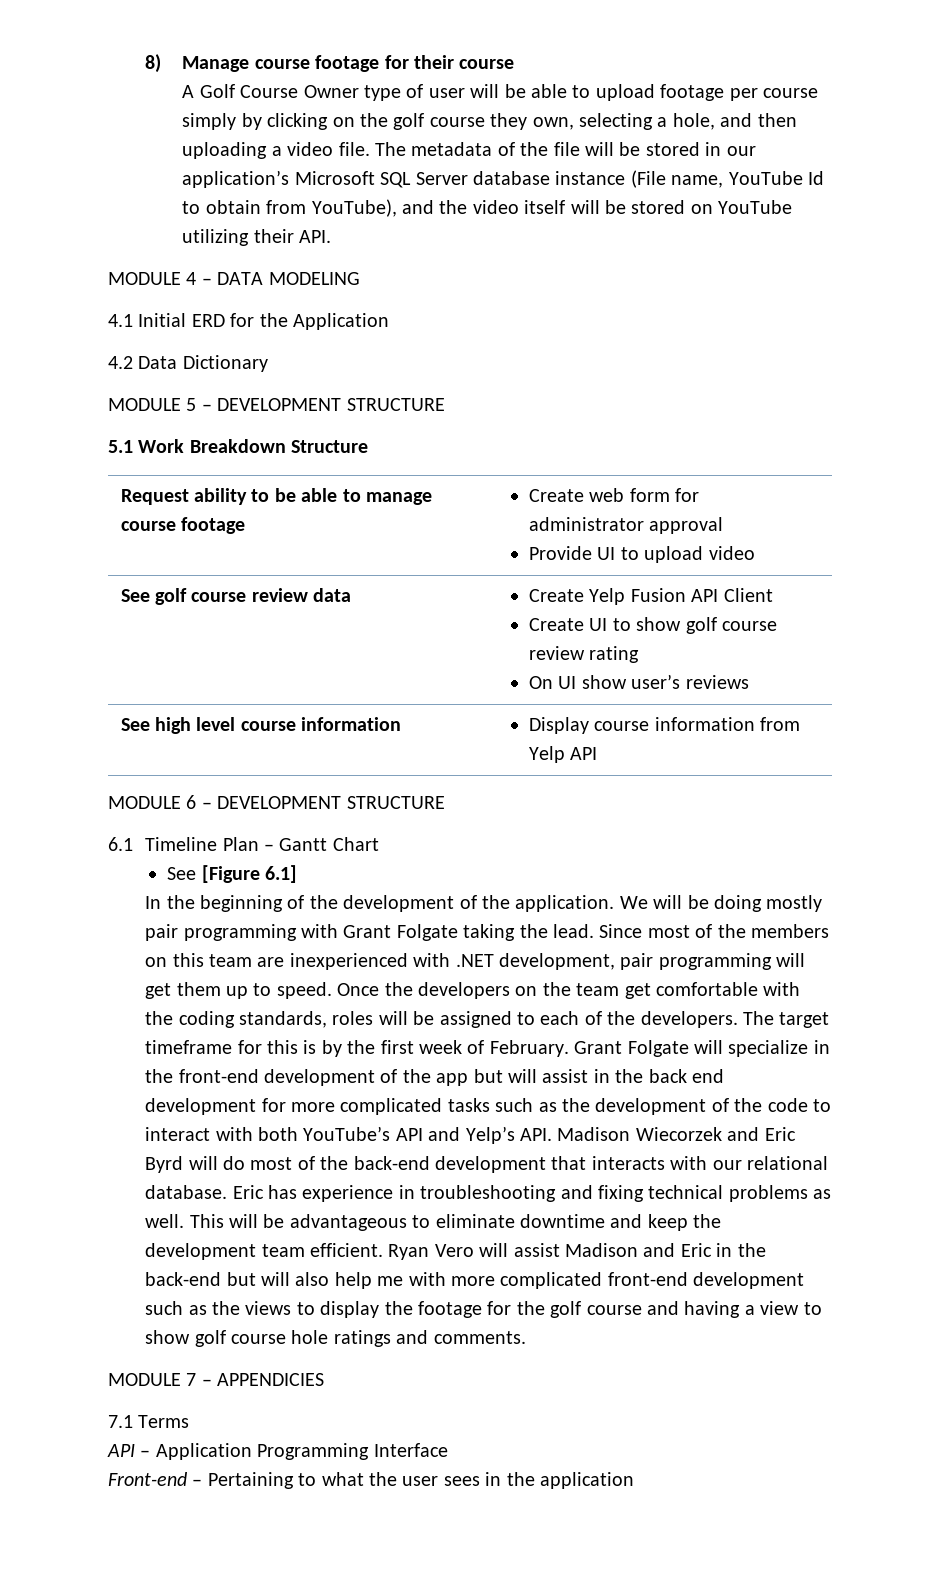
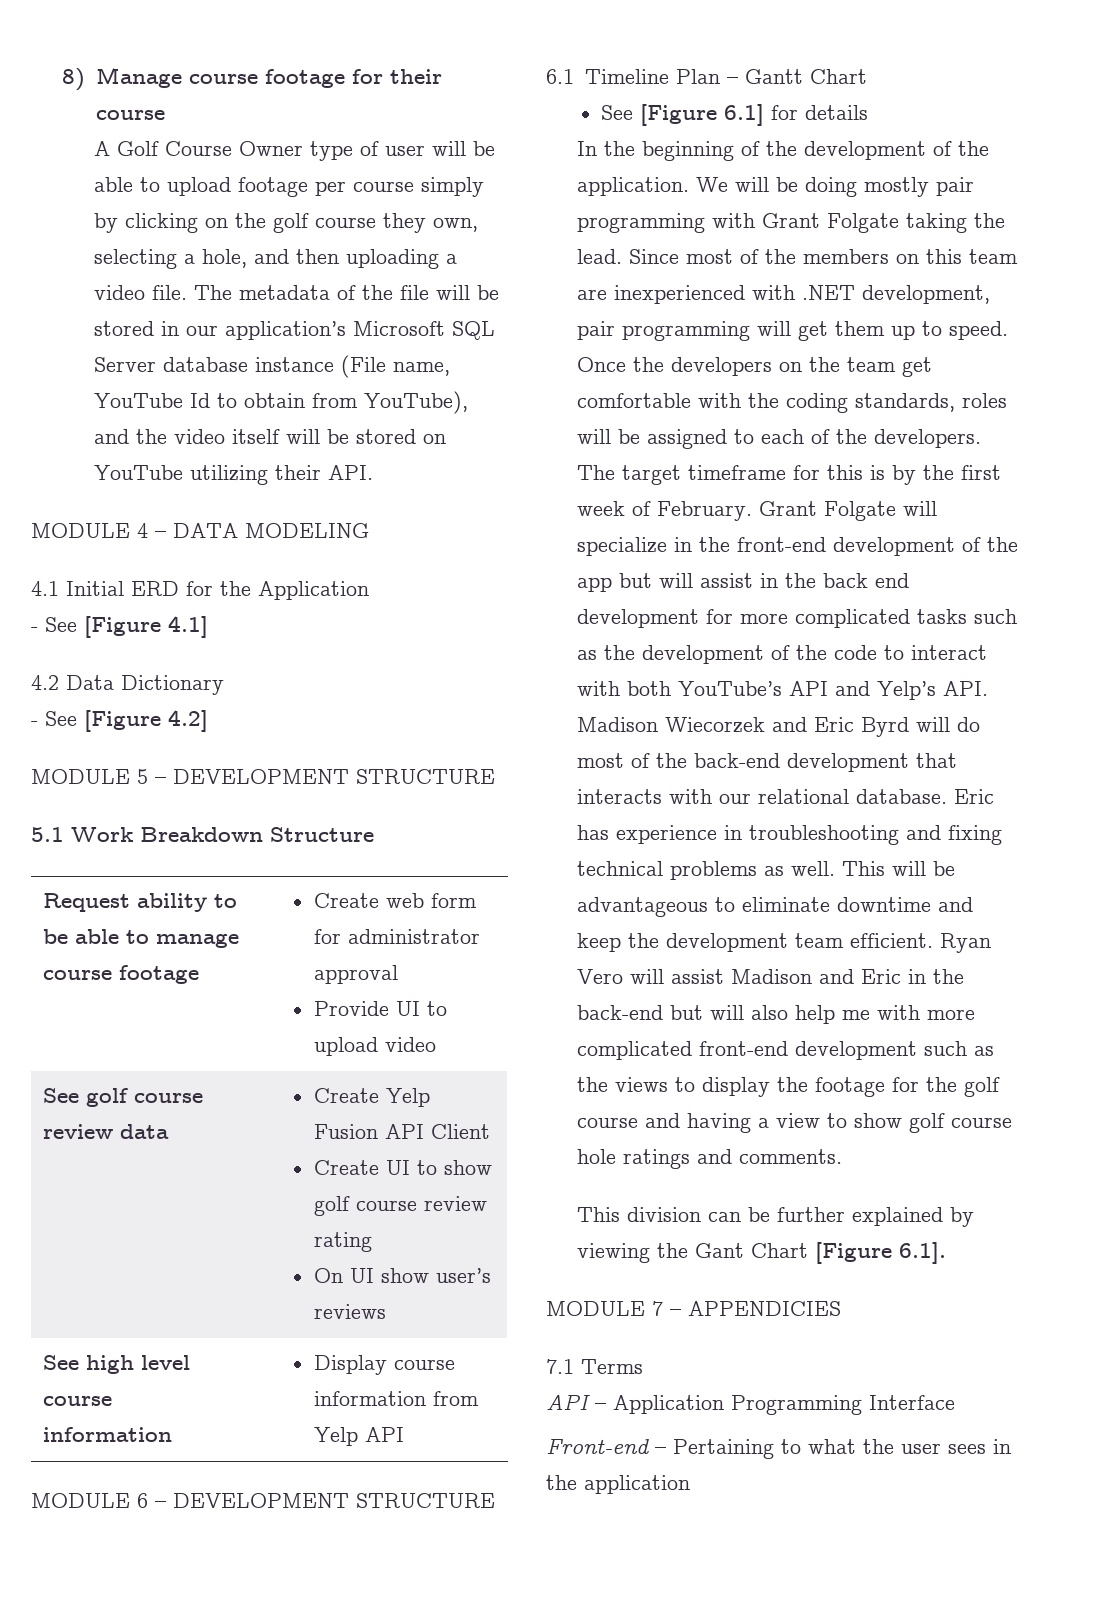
(389, 321) none -> [31,616,208,638] // - See [Figure 4.1]
(268, 363) none -> [31,710,208,732] // - See [Figure 4.2]
(297, 874) none -> [771,105,869,120] for details
(526, 1337) none -> [577,1207,975,1227] [577,1242,947,1264] // This division can be further explained by viewing the Gant Chart [Figure 6.1].

